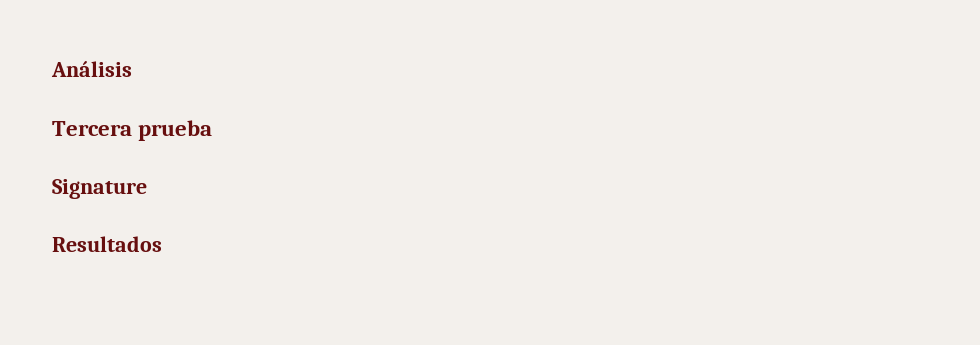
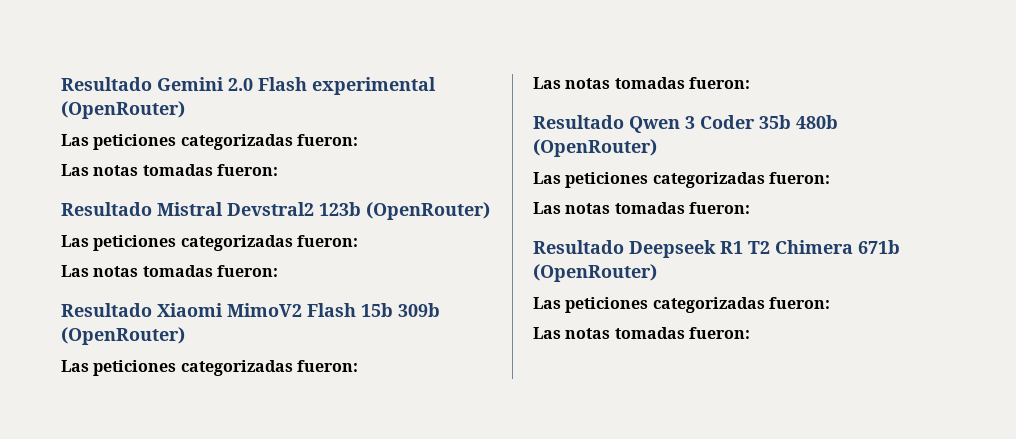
[51,61,132,77] [52,120,213,141] [52,179,147,199] [52,236,162,252] Análisis // Tercera prueba // Signature // Resultados -> [61,77,436,95] [61,101,185,119] [61,134,358,150] [61,164,278,176] [61,202,490,220] [61,235,358,251] [61,265,278,277] [61,303,440,317] [61,327,185,345] [61,360,358,376] [533,77,750,89] [533,115,838,133] [533,139,657,157] [533,172,830,188] [533,202,750,214] [533,240,900,258] [533,264,657,282] [533,297,830,313] [533,327,750,339] Resultado Gemini 2.0 Flash experimental (OpenRouter) // Las peticiones categorizadas fueron: // Las notas tomadas fueron: // Resultado Mistral Devstral2 123b (OpenRouter) // Las peticiones categorizadas fueron: // Las notas tomadas fueron: // Resultado Xiaomi MimoV2 Flash 15b 309b (OpenRouter) // Las peticiones categorizadas fueron: // Las notas tomadas fueron: // Resultado Qwen 3 Coder 35b 480b (OpenRouter) // Las peticiones categorizadas fueron: // Las notas tomadas fueron: // Resultado Deepseek R1 T2 Chimera 671b (OpenRouter) // Las peticiones categorizadas fueron: // Las notas tomadas fueron:

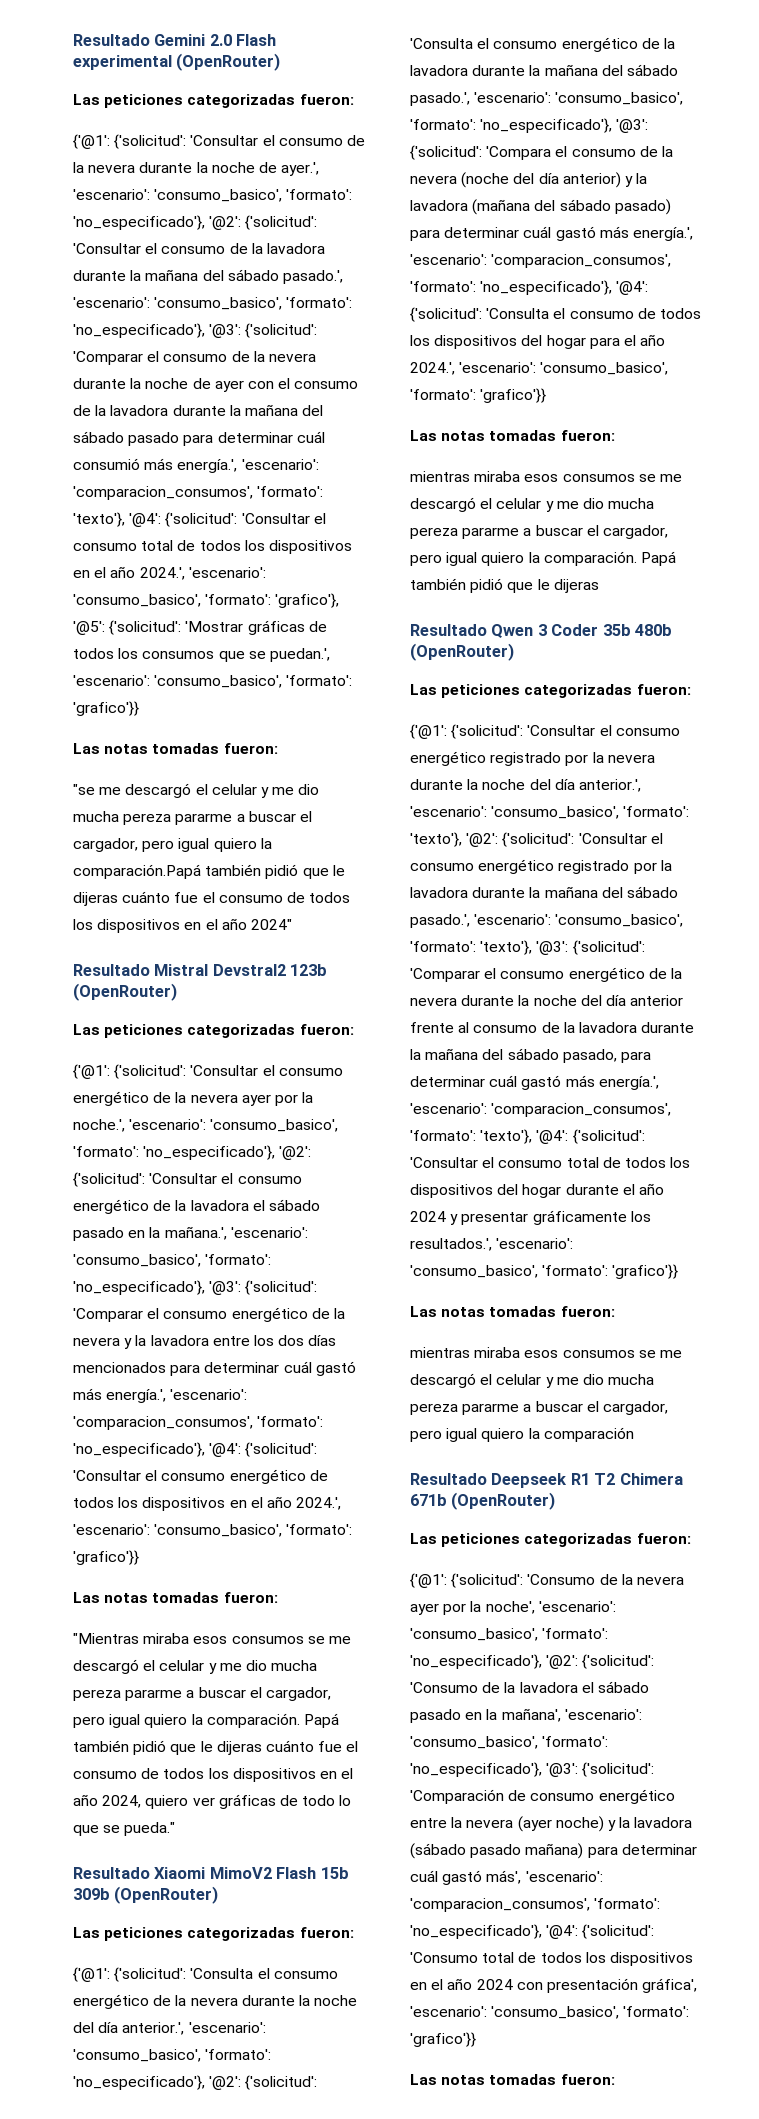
[61,164,278,176] Las notas tomadas fueron: -> [73,134,365,149] [73,162,320,176] [73,189,353,202] [73,215,318,230] [73,243,325,254] [73,269,343,284] [73,297,353,310] [73,323,318,338] [73,351,316,365] [73,378,359,392] [73,404,324,416] [73,431,325,446] [73,458,319,473] [73,486,324,500] [73,512,326,527] [73,540,352,554] [73,566,266,580] [73,593,340,608] [73,620,327,635] [73,648,330,662] [73,675,353,688] [73,701,139,716] [73,743,278,754] [73,783,320,798] [73,811,312,825] [73,838,272,852] [73,864,345,879] [73,891,351,906] [73,918,292,933] {'@1': {'solicitud': 'Consultar el consumo de la nevera durante la noche de ayer.', 'escenario': 'consumo_basico', 'formato': 'no_especificado'}, '@2': {'solicitud': 'Consultar el consumo de la lavadora durante la mañana del sábado pasado.', 'escenario': 'consumo_basico', 'formato': 'no_especificado'}, '@3': {'solicitud': 'Comparar el consumo de la nevera durante la noche de ayer con el consumo de la lavadora durante la mañana del sábado pasado para determinar cuál consumió más energía.', 'escenario': 'comparacion_consumos', 'formato': 'texto'}, '@4': {'solicitud': 'Consultar el consumo total de todos los dispositivos en el año 2024.', 'escenario': 'consumo_basico', 'formato': 'grafico'}, '@5': {'solicitud': 'Mostrar gráficas de todos los consumos que se puedan.', 'escenario': 'consumo_basico', 'formato': 'grafico'}} // Las notas tomadas fueron: // "se me descargó el celular y me dio mucha pereza pararme a buscar el cargador, pero igual quiero la comparación.Papá también pidió que le dijeras cuánto fue el consumo de todos los dispositivos en el año 2024"
[61,265,278,277] Las notas tomadas fueron: -> [73,1064,343,1079] [73,1091,314,1106] [73,1119,339,1132] [73,1145,312,1160] [73,1172,302,1187] [73,1199,320,1214] [73,1226,308,1241] [73,1254,272,1267] [73,1280,318,1295] [73,1307,345,1322] [73,1335,337,1349] [73,1361,356,1376] [73,1388,248,1403] [73,1416,324,1430] [73,1442,318,1457] [73,1469,328,1484] [73,1496,342,1511] [73,1524,353,1537] [73,1550,139,1565] [73,1592,278,1603] [73,1633,351,1644] [73,1659,318,1674] [73,1687,331,1701] [73,1713,339,1728] [73,1740,359,1755] [73,1768,354,1782] [73,1794,352,1809] [73,1822,176,1836] {'@1': {'solicitud': 'Consultar el consumo energético de la nevera ayer por la noche.', 'escenario': 'consumo_basico', 'formato': 'no_especificado'}, '@2': {'solicitud': 'Consultar el consumo energético de la lavadora el sábado pasado en la mañana.', 'escenario': 'consumo_basico', 'formato': 'no_especificado'}, '@3': {'solicitud': 'Comparar el consumo energético de la nevera y la lavadora entre los dos días mencionados para determinar cuál gastó más energía.', 'escenario': 'comparacion_consumos', 'formato': 'no_especificado'}, '@4': {'solicitud': 'Consultar el consumo energético de todos los dispositivos en el año 2024.', 'escenario': 'consumo_basico', 'formato': 'grafico'}} // Las notas tomadas fueron: // "Mientras miraba esos consumos se me descargó el celular y me dio mucha pereza pararme a buscar el cargador, pero igual quiero la comparación. Papá también pidió que le dijeras cuánto fue el consumo de todos los dispositivos en el año 2024, quiero ver gráficas de todo lo que se pueda."
[533,77,750,89] Las notas tomadas fueron: -> [73,1967,338,1982] [73,1994,358,2009] [73,2022,266,2035] [73,2049,272,2062] [73,2075,318,2090] [410,37,675,52] [410,64,678,76] [410,92,684,106] [410,118,649,133] [410,145,673,160] [410,172,648,188] [410,199,671,215] [410,226,693,241] [410,254,672,268] [410,280,649,295] [410,307,701,322] [410,334,666,349] [410,362,669,375] [410,388,547,403] [410,430,615,441] [410,471,682,482] [410,497,655,512] [410,525,668,539] [410,551,676,566] [410,578,599,593] {'@1': {'solicitud': 'Consulta el consumo energético de la nevera durante la noche del día anterior.', 'escenario': 'consumo_basico', 'formato': 'no_especificado'}, '@2': {'solicitud': 'Consulta el consumo energético de la lavadora durante la mañana del sábado pasado.', 'escenario': 'consumo_basico', 'formato': 'no_especificado'}, '@3': {'solicitud': 'Compara el consumo de la nevera (noche del día anterior) y la lavadora (mañana del sábado pasado) para determinar cuál gastó más energía.', 'escenario': 'comparacion_consumos', 'formato': 'no_especificado'}, '@4': {'solicitud': 'Consulta el consumo de todos los dispositivos del hogar para el año 2024.', 'escenario': 'consumo_basico', 'formato': 'grafico'}} // Las notas tomadas fueron: // mientras miraba esos consumos se me descargó el celular y me dio mucha pereza pararme a buscar el cargador, pero igual quiero la comparación. Papá también pidió que le dijeras
[533,202,750,214] Las notas tomadas fueron: -> [410,724,680,739] [410,751,655,766] [410,779,641,792] [410,806,690,819] [410,832,663,847] [410,859,672,874] [410,886,678,898] [410,914,684,928] [410,940,645,955] [410,967,682,982] [410,995,684,1006] [410,1022,695,1033] [410,1048,651,1063] [410,1075,659,1090] [410,1103,672,1117] [410,1129,645,1144] [410,1157,691,1168] [410,1183,664,1198] [410,1210,651,1225] [410,1238,574,1251] [410,1264,679,1279] [410,1306,615,1317] [410,1347,682,1358] [410,1373,655,1388] [410,1401,668,1415] [410,1427,634,1442] {'@1': {'solicitud': 'Consultar el consumo energético registrado por la nevera durante la noche del día anterior.', 'escenario': 'consumo_basico', 'formato': 'texto'}, '@2': {'solicitud': 'Consultar el consumo energético registrado por la lavadora durante la mañana del sábado pasado.', 'escenario': 'consumo_basico', 'formato': 'texto'}, '@3': {'solicitud': 'Comparar el consumo energético de la nevera durante la noche del día anterior frente al consumo de la lavadora durante la mañana del sábado pasado, para determinar cuál gastó más energía.', 'escenario': 'comparacion_consumos', 'formato': 'texto'}, '@4': {'solicitud': 'Consultar el consumo total de todos los dispositivos del hogar durante el año 2024 y presentar gráficamente los resultados.', 'escenario': 'consumo_basico', 'formato': 'grafico'}} // Las notas tomadas fueron: // mientras miraba esos consumos se me descargó el celular y me dio mucha pereza pararme a buscar el cargador, pero igual quiero la comparación
(830, 303) none -> [410,1573,684,1588] [410,1601,616,1615] [410,1628,609,1641] [410,1654,655,1669] [410,1681,649,1693] [410,1708,642,1723] [410,1736,609,1749] [410,1762,655,1777] [410,1789,675,1804] [410,1816,693,1832] [410,1843,697,1859] [410,1870,603,1885] [410,1898,661,1912] [410,1924,655,1939] [410,1952,693,1966] [410,1978,698,1993] [410,2006,690,2019] [410,2032,476,2047] // {'@1': {'solicitud': 'Consumo de la nevera ayer por la noche', 'escenario': 'consumo_basico', 'formato': 'no_especificado'}, '@2': {'solicitud': 'Consumo de la lavadora el sábado pasado en la mañana', 'escenario': 'consumo_basico', 'formato': 'no_especificado'}, '@3': {'solicitud': 'Comparación de consumo energético entre la nevera (ayer noche) y la lavadora (sábado pasado mañana) para determinar cuál gastó más', 'escenario': 'comparacion_consumos', 'formato': 'no_especificado'}, '@4': {'solicitud': 'Consumo total de todos los dispositivos en el año 2024 con presentación gráfica', 'escenario': 'consumo_basico', 'formato': 'grafico'}}

